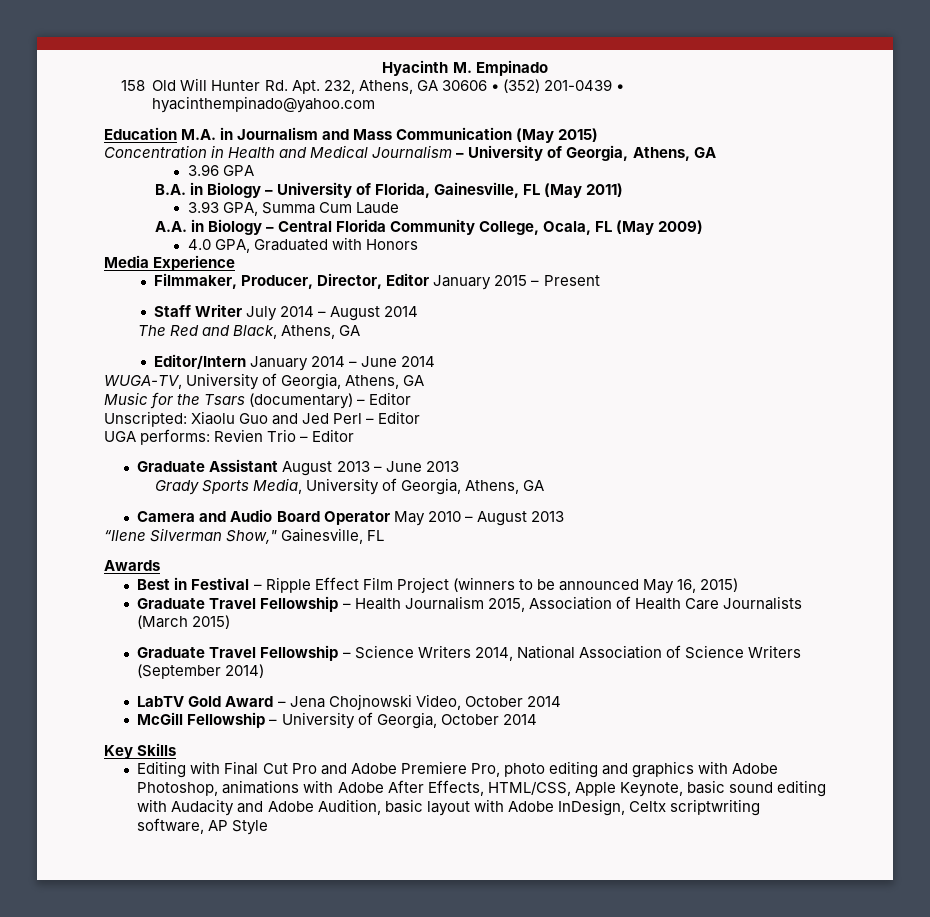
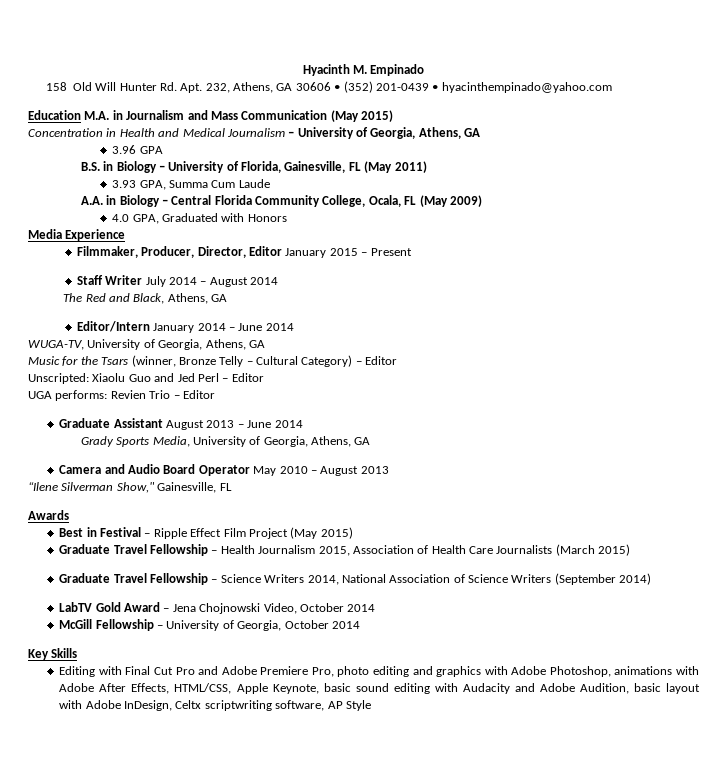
[154,184,186,195] B.A. -> [80,162,100,171] B.S.
[249,393,354,409] (documentary) -> [131,355,353,367] (winner, Bronze Telly – Cultural Category)
[425,461,459,472] 2013 -> [274,420,303,428] 2014
[452,577,696,594] (winners to be announced May 16, -> [290,527,318,539] (May

